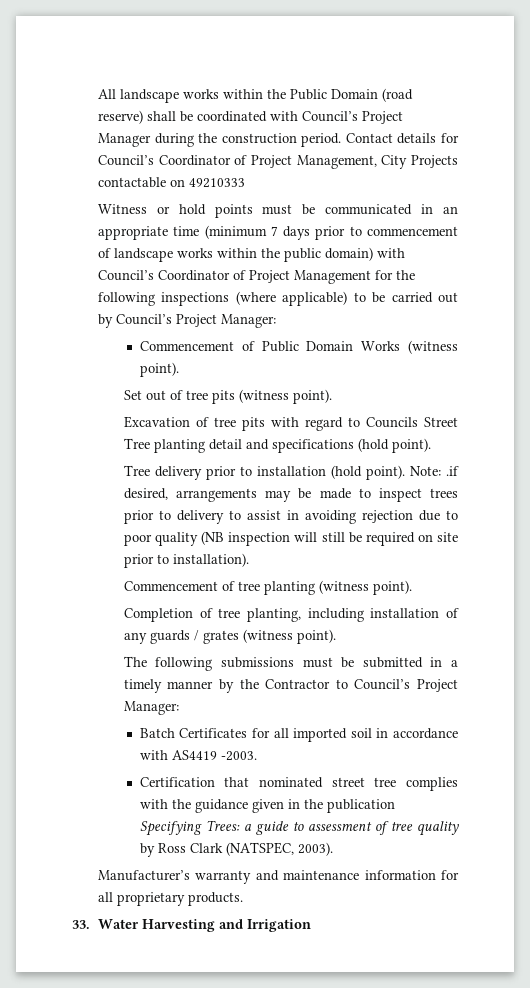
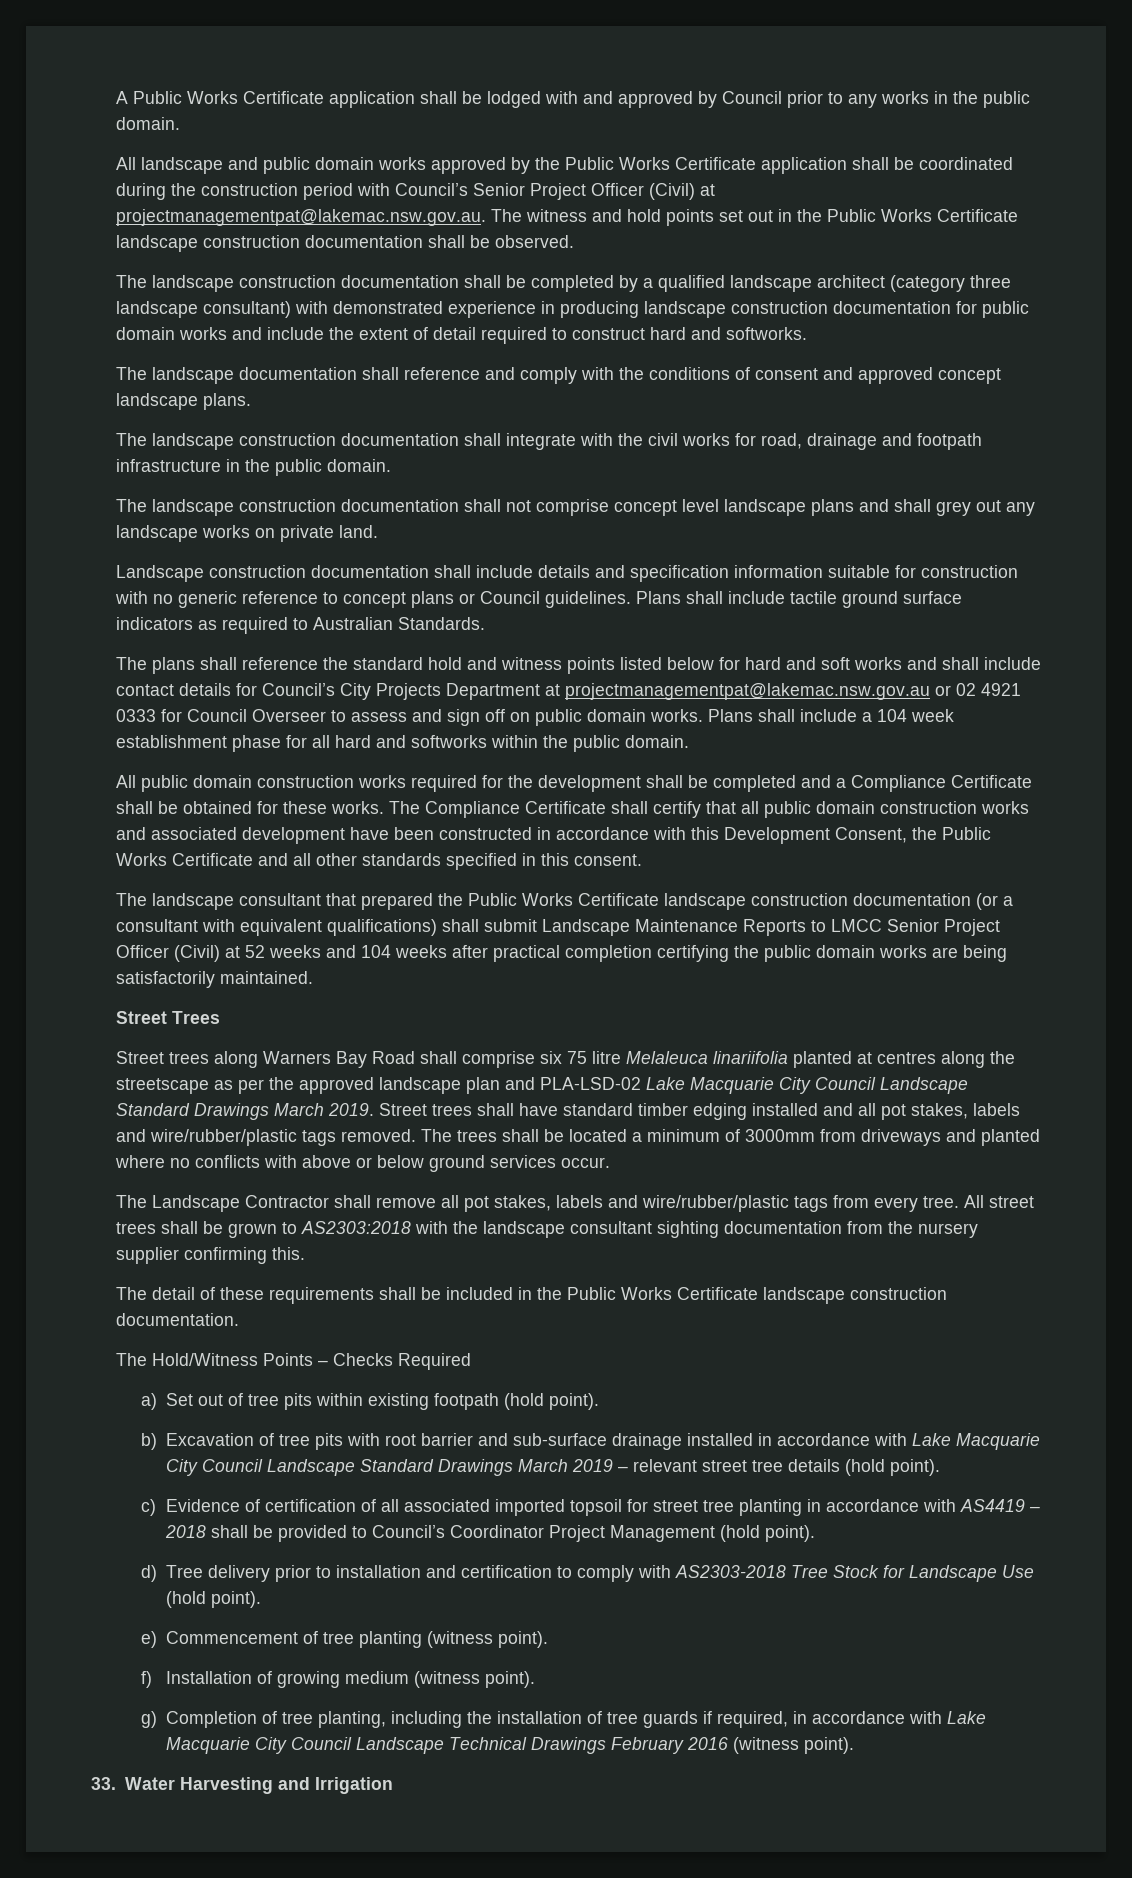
[97,88,413,103] [97,110,403,124] [97,133,459,147] [97,155,458,169] [97,177,245,188] [97,204,458,218] [97,225,458,240] [97,247,405,262] [97,270,415,284] [97,291,458,306] [97,314,276,328] [139,340,459,354] [139,362,179,377] All landscape works within the Public Domain (road reserve) shall be coordinated with Council’s Project Manager during the construction period. Contact details for Council’s Coordinator of Project Management, City Projects contactable on 49210333 // Witness or hold points must be communicated in an appropriate time (minimum 7 days prior to commencement of landscape works within the public domain) with Council’s Coordinator of Project Management for the following inspections (where applicable) to be carried out by Council’s Project Manager: // Commencement of Public Domain Works (witness point). // -> [115,91,1030,108] [115,117,180,130] [115,157,1013,174] [115,183,715,200] [115,209,1018,226] [115,235,574,252] [115,275,1011,292] [115,301,1029,318] [115,327,807,344] [115,367,1001,384] [115,393,251,410] [115,433,982,450] [115,459,391,476] [115,499,1035,516] [115,525,378,542] [115,565,1018,582] [114,591,962,608] [115,617,485,634] [115,657,1041,674] [115,683,1021,700] [115,709,954,726] [115,735,689,752] [115,775,1032,792] [115,801,1029,818] [115,827,991,844] [115,853,642,870] [115,893,1013,910] [115,919,1000,936] [115,945,1007,962] [115,971,313,988] [115,1011,220,1024] [115,1051,1015,1068] [115,1077,968,1094] [115,1103,1020,1120] [115,1129,1040,1146] [114,1155,610,1172] [115,1195,1034,1212] [115,1221,978,1238] [115,1247,305,1264] [115,1287,947,1304] [115,1313,239,1326] [115,1353,471,1370] [140,1393,157,1410] A Public Works Certificate application shall be lodged with and approved by Council prior to any works in the public domain. // All landscape and public domain works approved by the Public Works Certificate application shall be coordinated during the construction period with Council’s Senior Project Officer (Civil) at projectmanagementpat@lakemac.nsw.gov.au. The witness and hold points set out in the Public Works Certificate landscape construction documentation shall be observed. // The landscape construction documentation shall be completed by a qualified landscape architect (category three landscape consultant) with demonstrated experience in producing landscape construction documentation for public domain works and include the extent of detail required to construct hard and softworks. // The landscape documentation shall reference and comply with the conditions of consent and approved concept landscape plans. // The landscape construction documentation shall integrate with the civil works for road, drainage and footpath infrastructure in the public domain. // The landscape construction documentation shall not comprise concept level landscape plans and shall grey out any landscape works on private land. // Landscape construction documentation shall include details and specification information suitable for construction with no generic reference to concept plans or Council guidelines. Plans shall include tactile ground surface indicators as required to Australian Standards. // The plans shall reference the standard hold and witness points listed below for hard and soft works and shall include contact details for Council’s City Projects Department at projectmanagementpat@lakemac.nsw.gov.au or 02 4921 0333 for Council Overseer to assess and sign off on public domain works. Plans shall include a 104 week establishment phase for all hard and softworks within the public domain. // All public domain construction works required for the development shall be completed and a Compliance Certificate shall be obtained for these works. The Compliance Certificate shall certify that all public domain construction works and associated development have been constructed in accordance with this Development Consent, the Public Works Certificate and all other standards specified in this consent. // The landscape consultant that prepared the Public Works Certificate landscape construction documentation (or a consultant with equivalent qualifications) shall submit Landscape Maintenance Reports to LMCC Senior Project Officer (Civil) at 52 weeks and 104 weeks after practical completion certifying the public domain works are being satisfactorily maintained. // Street Trees // Street trees along Warners Bay Road shall comprise six 75 litre Melaleuca linariifolia planted at centres along the streetscape as per the approved landscape plan and PLA-LSD-02 Lake Macquarie City Council Landscape Standard Drawings March 2019. Street trees shall have standard timber edging installed and all pot stakes, labels and wire/rubber/plastic tags removed. The trees shall be located a minimum of 3000mm from driveways and planted where no conflicts with above or below ground services occur. // The Landscape Contractor shall remove all pot stakes, labels and wire/rubber/plastic tags from every tree. All street trees shall be grown to AS2303:2018 with the landscape consultant sighting documentation from the nursery supplier confirming this. // The detail of these requirements shall be included in the Public Works Certificate landscape construction documentation. // The Hold/Witness Points – Checks Required // a)
[238,389,332,404] (witness point). // -> [315,1393,599,1410] [140,1433,157,1450] within existing footpath (hold point). // b)
[304,417,459,431] [123,438,431,453] regard to Councils Street Tree planting detail and specifications (hold point). // -> [384,1433,1040,1450] [165,1459,940,1476] [140,1499,1040,1516] [164,1525,815,1542] [140,1565,157,1582] root barrier and sub-surface drainage installed in accordance with Lake Macquarie City Council Landscape Standard Drawings March 2019 – relevant street tree details (hold point). // c) Evidence of certification of all associated imported topsoil for street tree planting in accordance with AS4419 – 2018 shall be provided to Council’s Coordinator Project Management (hold point). // d)
[330,465,460,480] [123,488,458,502] [123,510,458,524] [123,531,459,546] [123,553,249,568] (hold point). Note: .if desired, arrangements may be made to inspect trees prior to delivery to assist in avoiding rejection due to poor quality (NB inspection will still be required on site prior to installation). // -> [425,1565,1034,1582] [165,1591,261,1608] [140,1631,157,1648] and certification to comply with AS2303-2018 Tree Stock for Landscape Use (hold point). // e)
(412, 587) none -> [140,1671,535,1688] [140,1711,157,1728] f) Installation of growing medium (witness point). // g)
(364, 615) none -> [466,1711,492,1724] the
[123,629,336,644] [123,656,459,671] [123,679,459,693] [123,701,179,715] [139,728,458,742] [139,750,257,761] [139,777,459,791] [139,799,395,813] [139,820,459,836] [139,842,333,857] [97,870,459,884] [97,892,243,906] any guards / grates (witness point). // The following submissions must be submitted in a timely manner by the Contractor to Council’s Project Manager: // Batch Certificates for all imported soil in accordance with AS4419 -2003. // Certification that nominated street tree complies with the guidance given in the publication Specifying Trees: a guide to assessment of tree quality by Ross Clark (NATSPEC, 2003). // Manufacturer’s warranty and maintenance information for all proprietary products. -> [606,1711,986,1728] [165,1737,854,1754] tree guards if required, in accordance with Lake Macquarie City Council Landscape Technical Drawings February 2016 (witness point).

